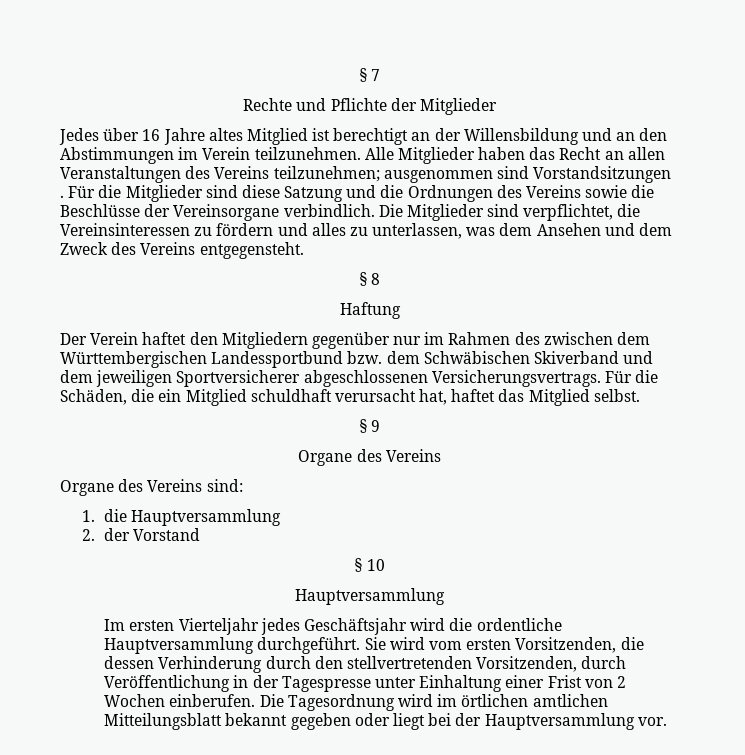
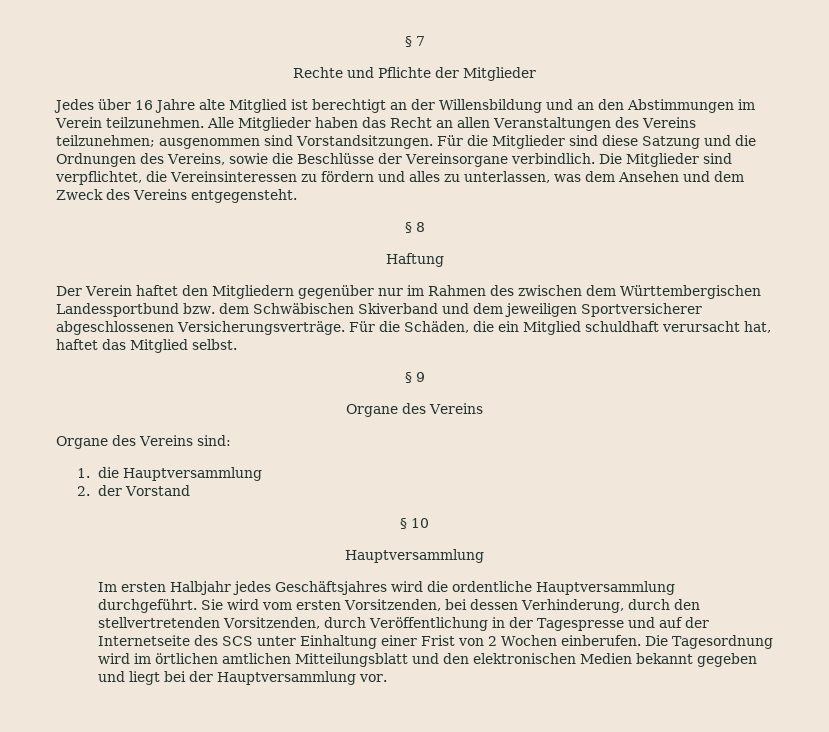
[208,128,243,141] altes -> [199,99,225,110] alte
[533,166,672,183] [60,195,64,198] Vorstandsitzungen . -> [296,135,433,149] Vorstandsitzungen.
[526,185,582,198] Vereins -> [167,153,225,165] Vereins,
[431,370,601,387] Versicherungsvertrags. -> [177,321,345,335] Versicherungsverträge.
[178,618,407,635] Vierteljahr jedes Geschäftsjahr -> [170,581,388,595] Halbjahr jedes Geschäftsjahres
[620,637,644,650] [104,656,263,673] die dessen Verhinderung -> [444,599,624,613] bei dessen Verhinderung,
(371, 684) none -> [627,617,709,628] [98,635,254,646] und auf der Internetseite des SCS
(223, 721) none -> [412,653,633,664] und den elektronischen Medien
[354,713,390,726] oder -> [98,671,126,682] und

